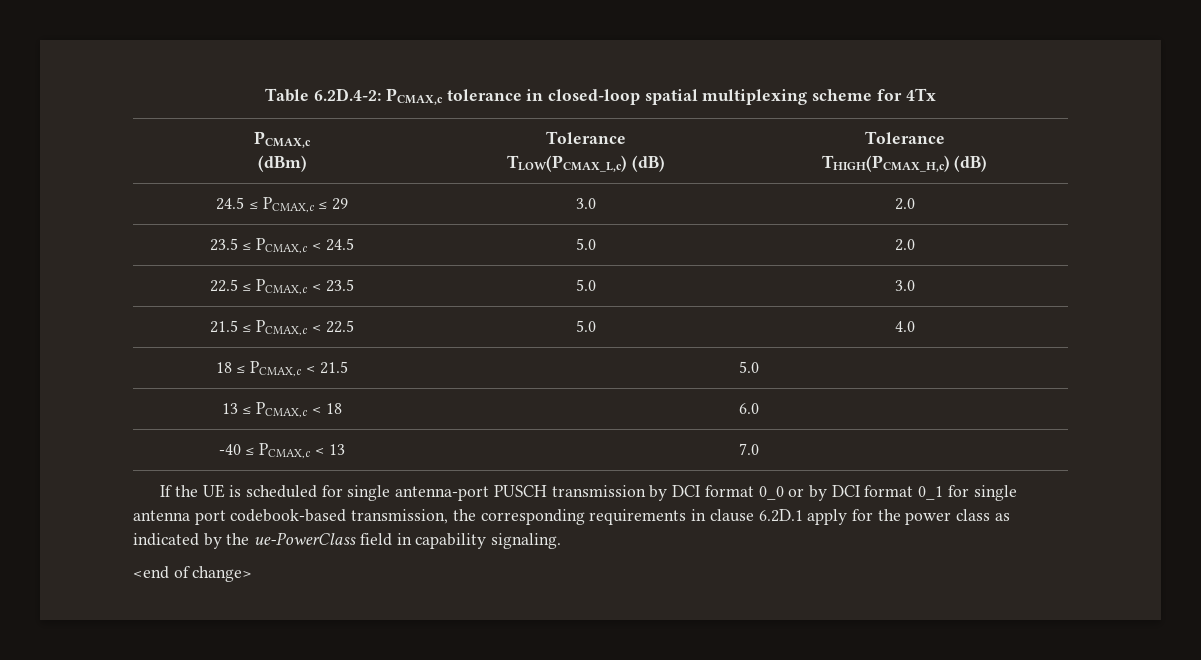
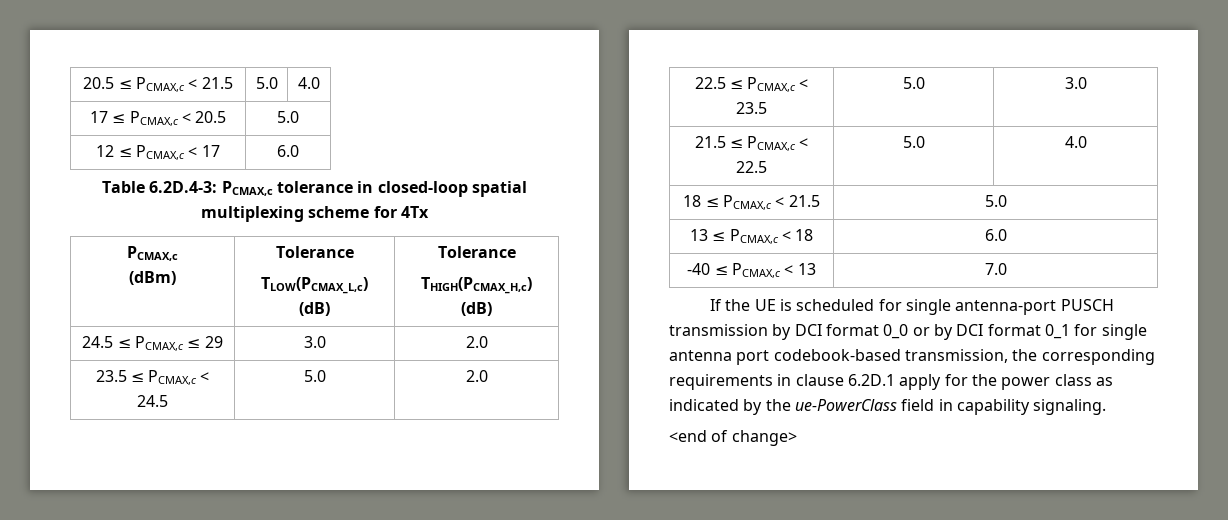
[265,88,382,102] Table 6.2D.4-2: -> [83,77,233,92] [255,77,278,89] [298,77,320,89] [89,111,227,126] [277,111,299,123] [96,145,220,160] [277,145,299,157] [102,181,218,193] 20.5 ≤ PCMAX,c < 21.5 | 5.0 | 4.0 // 17 ≤ PCMAX,c < 20.5 | 5.0 // 12 ≤ PCMAX,c < 17 | 6.0 // Table 6.2D.4-3:

